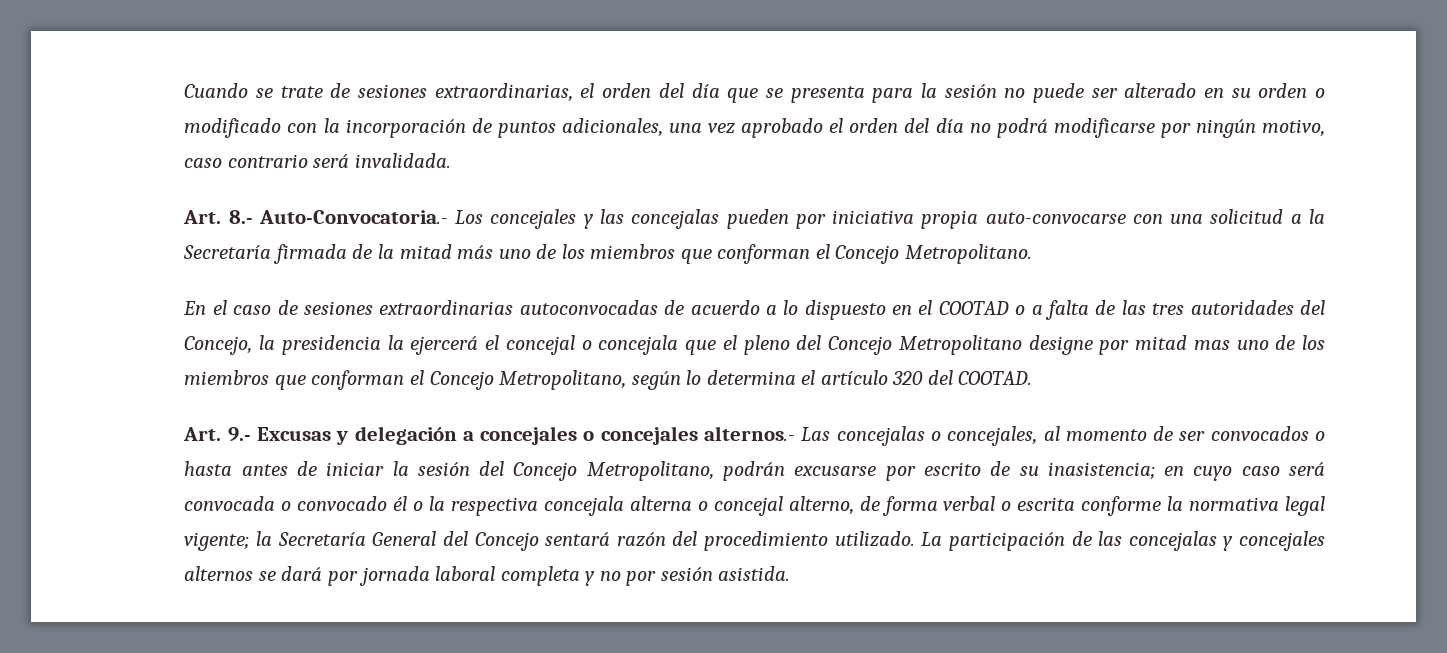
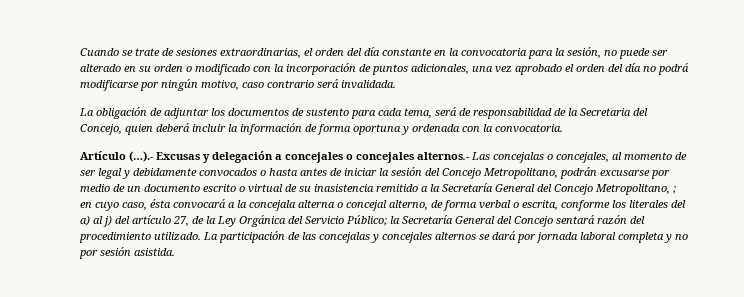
[727,86,865,103] que se presenta -> [381,48,527,57] constante en la convocatoria
[944,84,997,98] sesión -> [566,47,601,59] sesión,
[183,209,1326,229] [183,244,1032,264] [183,300,1326,320] [184,335,1325,355] [184,370,1033,390] [183,427,251,442] Art. 8.- Auto-Convocatoria.- Los concejales y las concejalas pueden por iniciativa propia auto-convocarse con una solicitud a la Secretaría firmada de la mitad más uno de los miembros que conforman el Concejo Metropolitano. // En el caso de sesiones extraordinarias autoconvocadas de acuerdo a lo dispuesto en el COOTAD o a falta de las tres autoridades del Concejo, la presidencia la ejercerá el concejal o concejala que el pleno del Concejo Metropolitano designe por mitad mas uno de los miembros que conforman el Concejo Metropolitano, según lo determina el artículo 320 del COOTAD. // Art. 9.- -> [78,107,648,119] [79,123,563,135] [79,151,154,162] La obligación de adjuntar los documentos de sustento para cada tema, será de responsabilidad de la Secretaria del Concejo, quien deberá incluir la información de forma oportuna y ordenada con la convocatoria. // Artículo (…).-
(1206, 436) none -> [97,168,197,179] legal y debidamente
[923,461,1325,481] [184,496,538,516] escrito de su inasistencia; en cuyo caso será convocada o convocado él o la respectiva -> [79,183,676,195] [79,199,247,211] medio de un documento escrito o virtual de su inasistencia remitido a la Secretaría General del Concejo Metropolitano, ; en cuyo caso, ésta convocará a la
[1017,496,1325,516] [184,532,250,551] escrita conforme la normativa legal vigente; -> [521,200,686,211] [79,215,387,227] escrita, conforme los literales del a) al j) del artículo 27, de la Ley Orgánica del Servicio Público;

